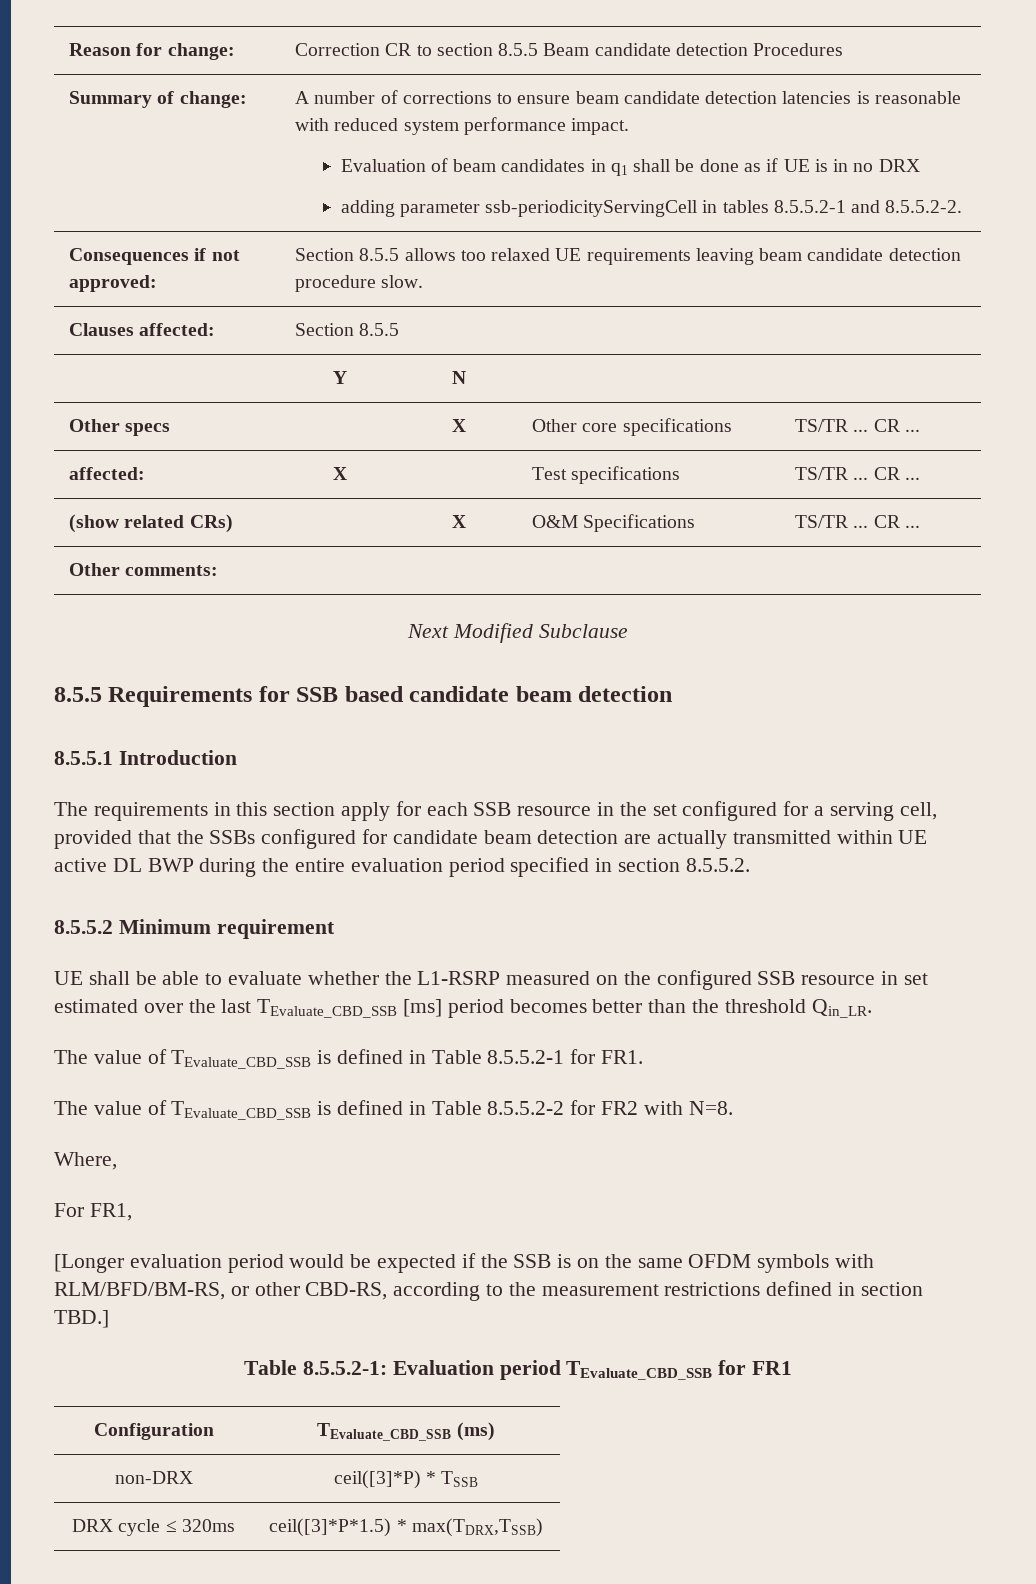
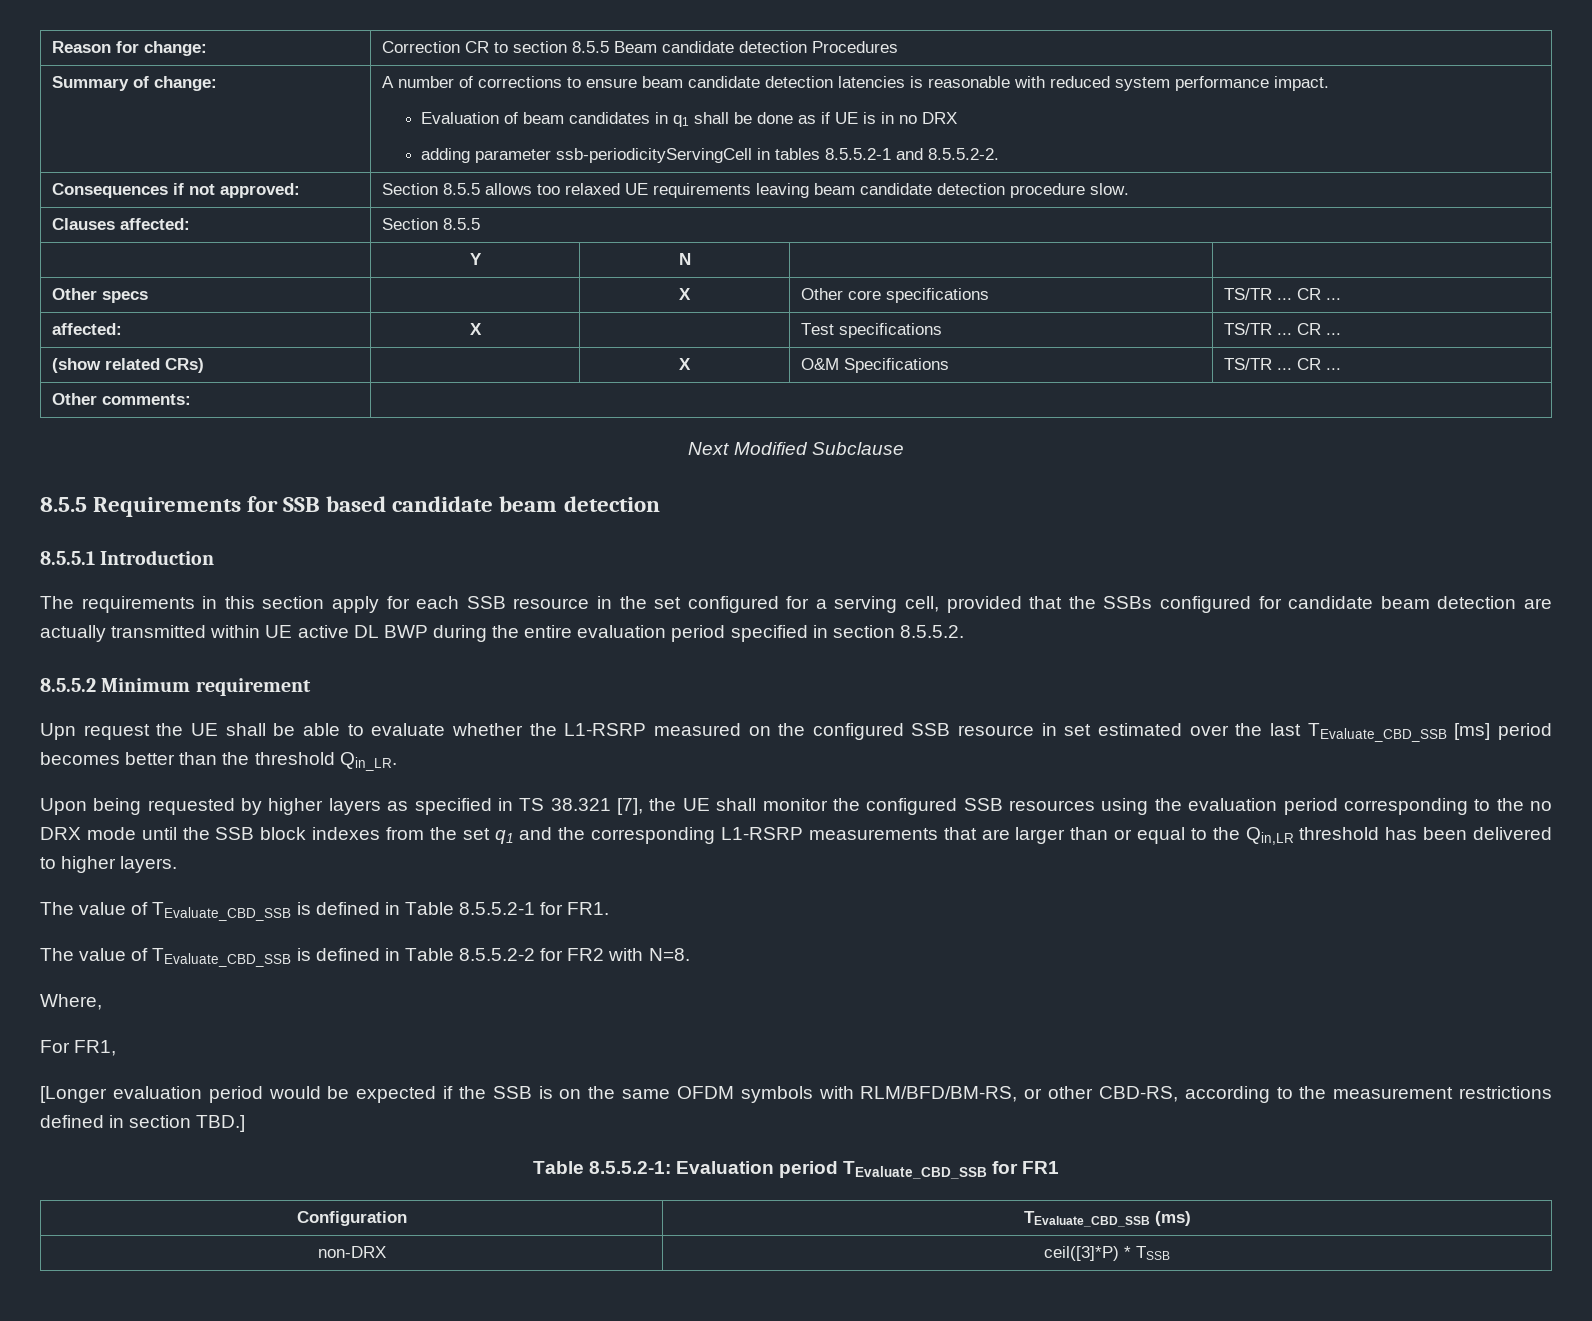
(335, 929) none -> [40,723,184,740] Upn request the
(872, 1008) none -> [40,798,1553,815] [40,827,1553,845] [40,856,178,873] // Upon being requested by higher layers as specified in TS 38.321 [7], the UE shall monitor the configured SSB resources using the evaluation period corresponding to the no DRX mode until the SSB block indexes from the set q1 and the corresponding L1-RSRP measurements that are larger than or equal to the Qin,LR threshold has been delivered to higher layers.
[72,1519,235,1536] [269,1518,543,1537] // DRX cycle ≤ 320ms | ceil([3]*P*1.5) * max(TDRX,TSSB) -> (1170, 1253) none

